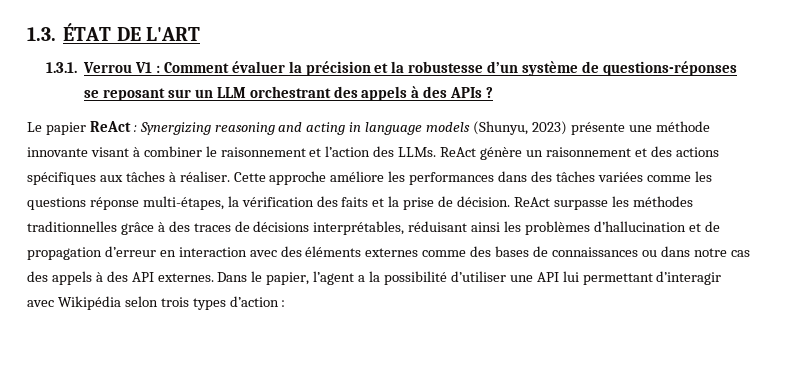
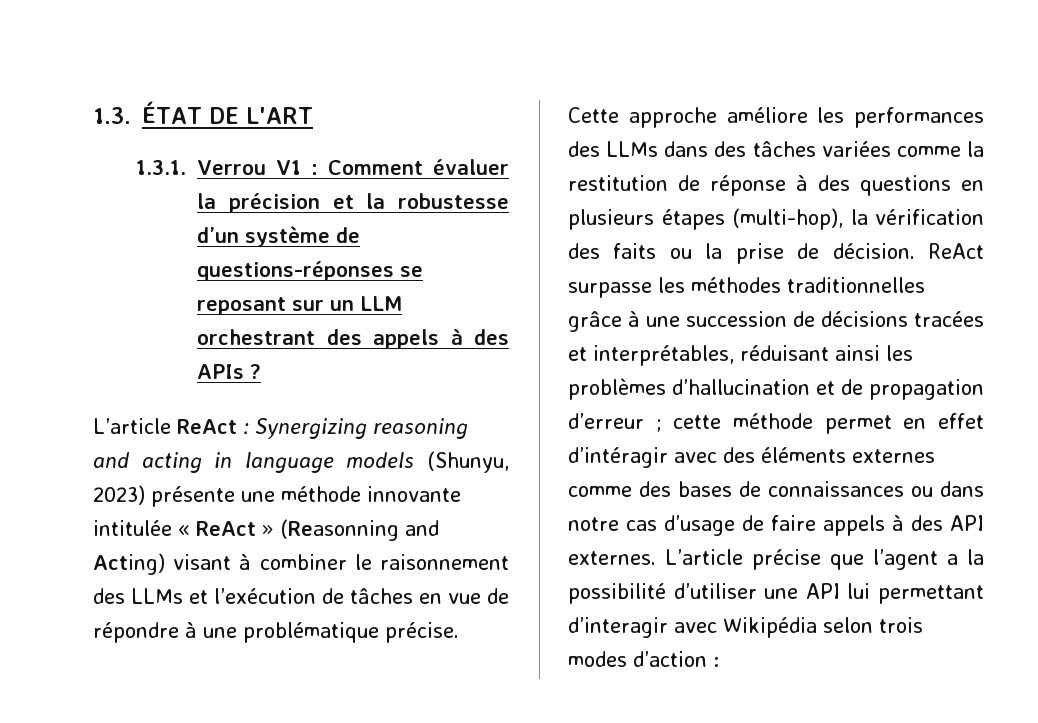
[27,122,86,135] Le papier -> [93,418,171,434] L’article
(88, 152) none -> [93,519,439,541] [93,553,165,575] intitulée « ReAct » (Reasonning and Acting)
[309,146,719,160] [27,171,230,185] et l’action des LLMs. ReAct génère un raisonnement et des actions spécifiques aux tâches à réaliser. -> [93,588,509,604] [93,622,459,643] des LLMs et l’exécution de tâches en vue de répondre à une problématique précise.
(495, 178) none -> [568,141,659,157] des LLMs
[694,171,712,182] [27,196,224,210] les questions réponse multi-étapes, -> [967,141,984,157] [568,175,984,196] [568,208,843,230] la restitution de réponse à des questions en plusieurs étapes (multi-hop),
[372,198,385,207] et -> [669,248,692,259] ou
[168,221,310,232] des traces de décisions -> [646,311,984,327] [568,347,587,361] une succession de décisions tracées et
[159,247,247,257] en interaction -> [655,413,984,434] [568,447,668,468] ; cette méthode permet en effet d’intéragir
[27,271,48,282] des -> [664,515,816,536] d’usage de faire
[217,271,310,285] Dans le papier, -> [665,549,864,570] L’article précise que
[192,298,226,310] types -> [568,651,627,667] modes

